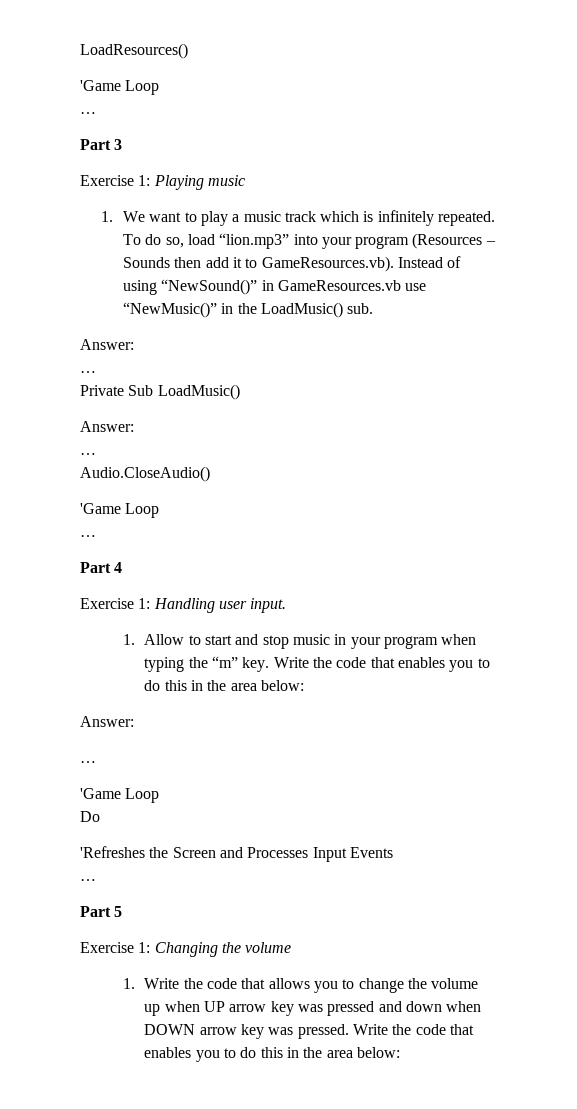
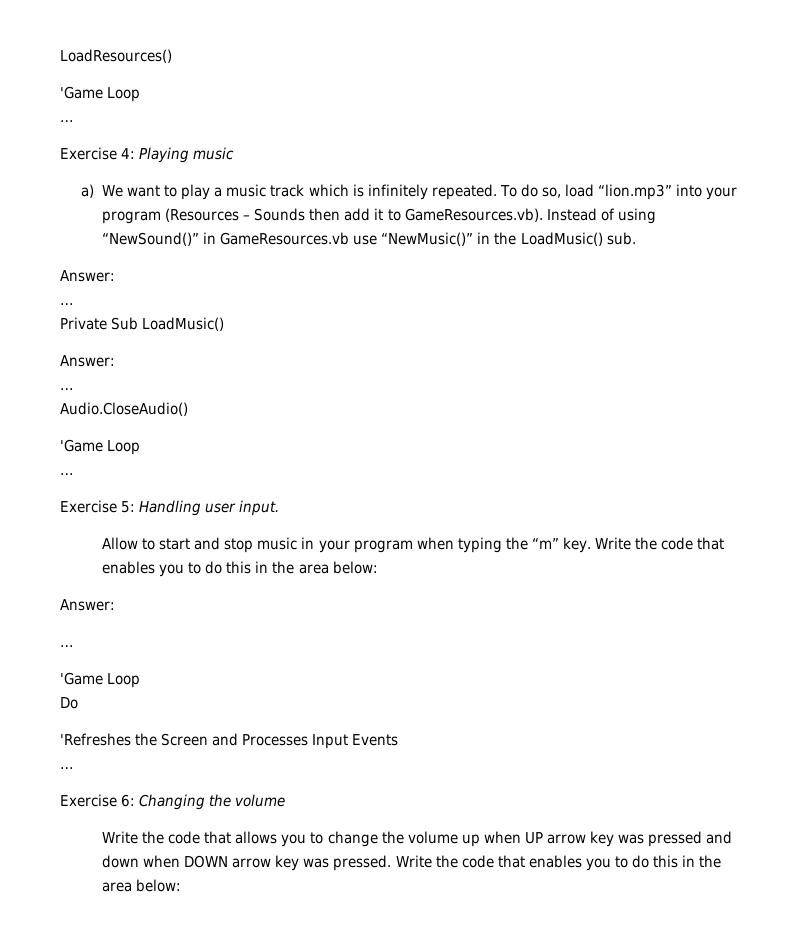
[80,139,123,150] [80,175,151,186] // Part 3 // Exercise 1: -> [60,147,136,160] // Exercise 4:
[101,211,114,222] 1. -> [81,184,95,198] a)
[80,562,123,573] [80,598,151,609] // Part 4 // Exercise 1: -> [60,500,136,513] // Exercise 5:
[122,634,135,645] 1. -> (280, 508) none
[80,906,123,917] [80,942,151,953] // Part 5 // Exercise 1: -> [60,794,136,807] // Exercise 6:
[122,978,135,989] 1. -> (286, 800) none

